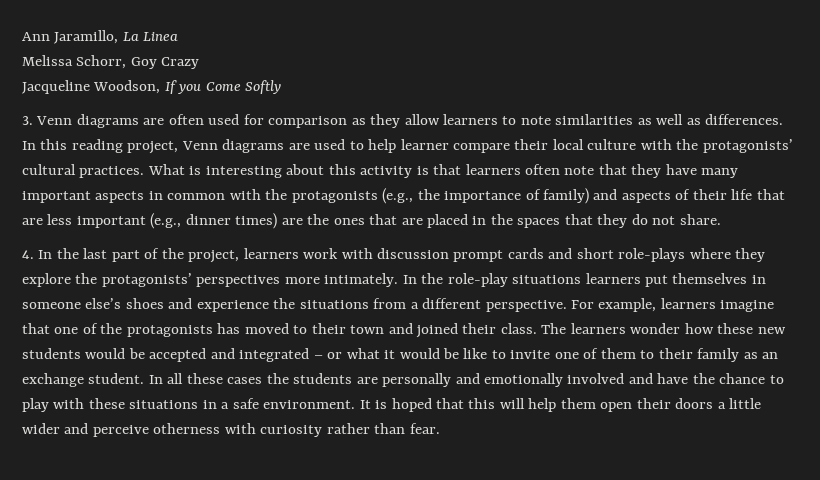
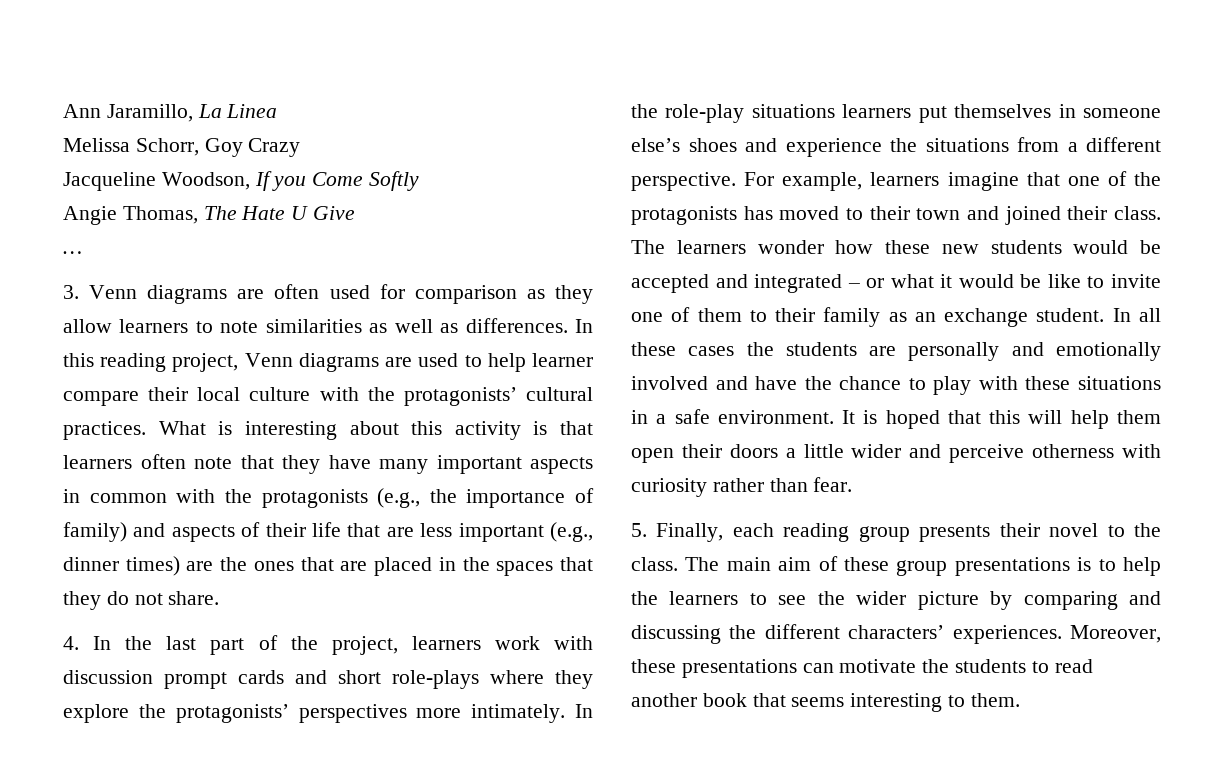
(282, 87) none -> [63,206,356,225] [63,251,82,254] // Angie Thomas, The Hate U Give // …
(440, 428) none -> [631,523,1161,542] [631,556,1161,576] [631,591,1161,610] [631,624,1161,644] [631,659,1093,678] [631,693,1020,712] // 5. Finally, each reading group presents their novel to the class. The main aim of these group presentations is to help the learners to see the wider picture by comparing and discussing the different characters’ experiences. Moreover, these presentations can motivate the students to read another book that seems interesting to them.

